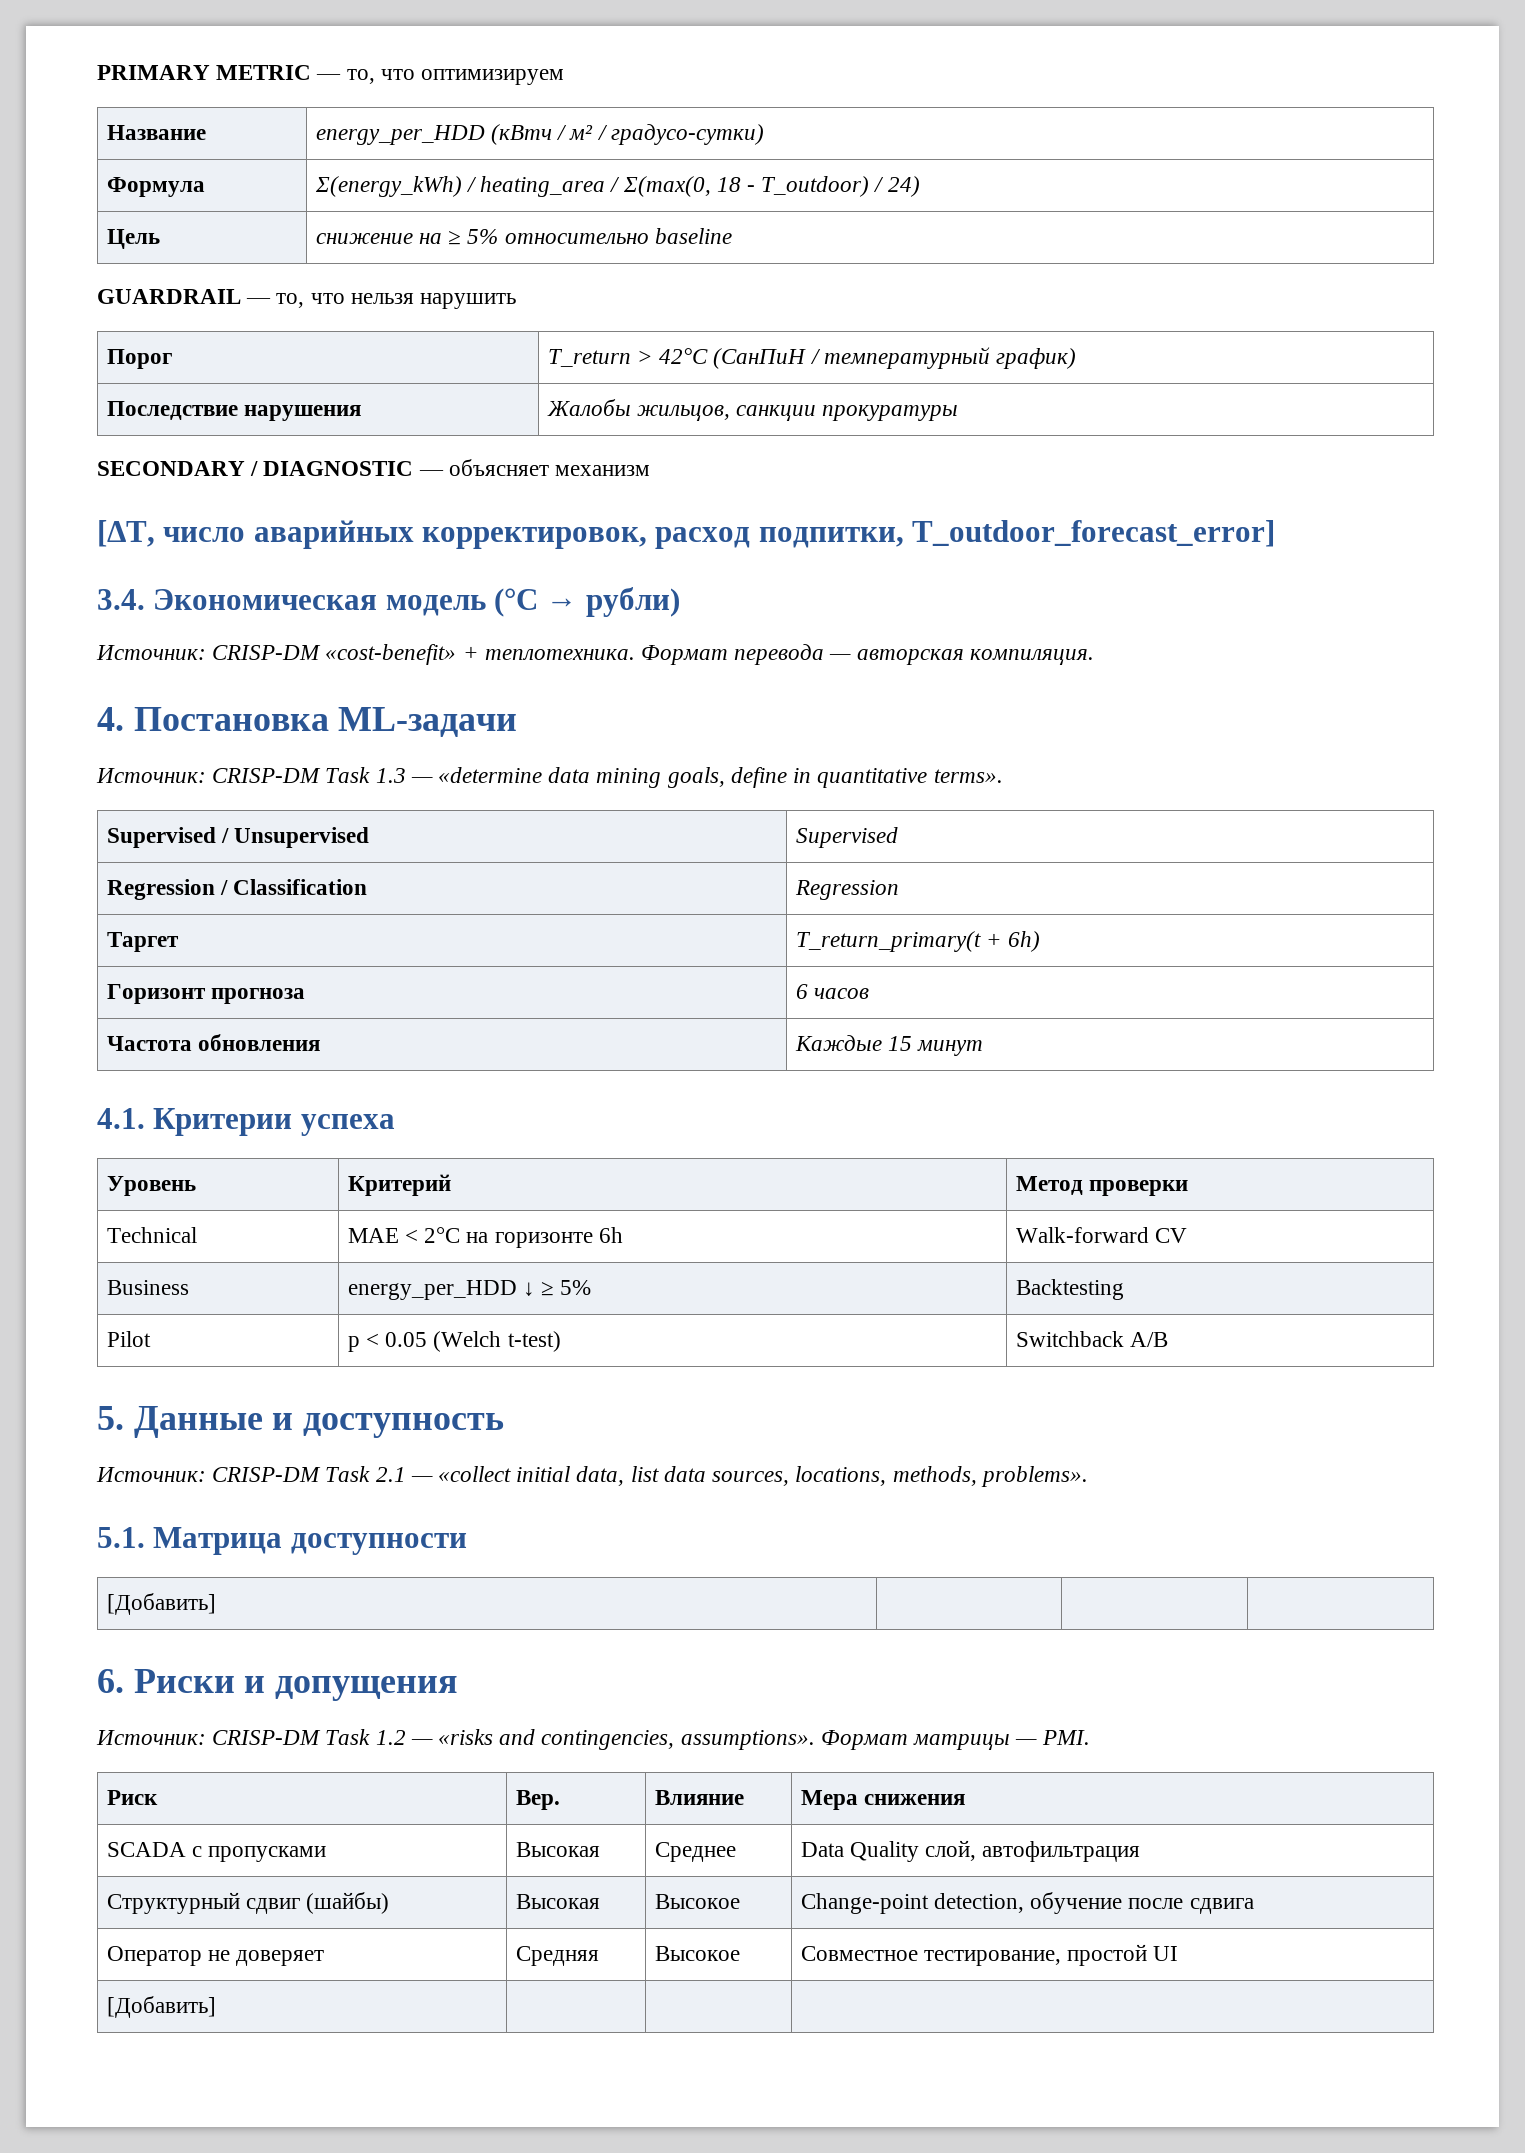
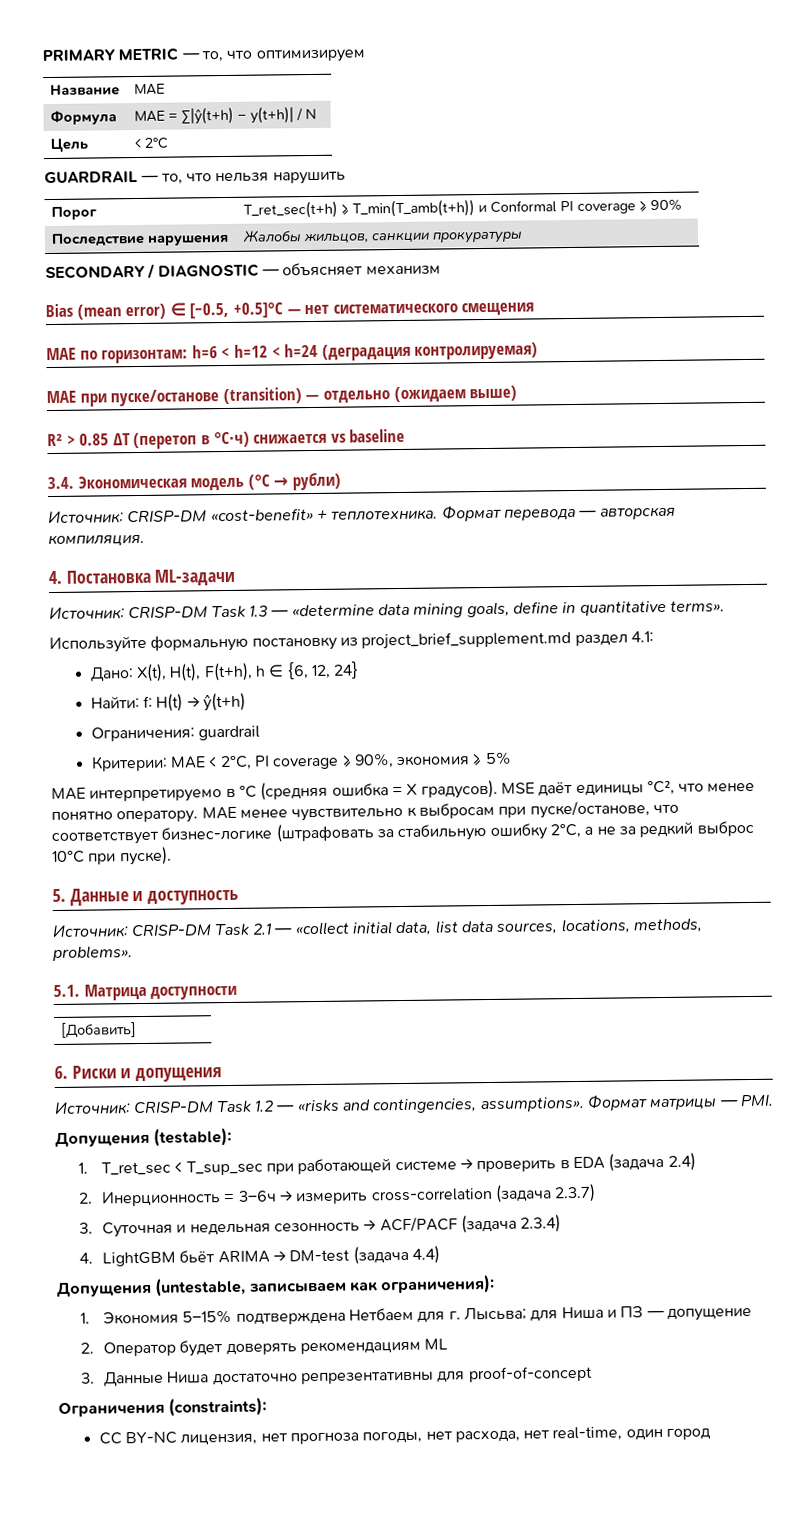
[315,124,764,145] [106,177,205,197] [314,176,920,197] [106,229,160,249] [315,228,732,245] energy_per_HDD (кВтч / м² / градусо-сутки) // Формула | Σ(energy_kWh) / heating_area / Σ(max(0, 18 - T_outdoor) / 24) // Цель | снижение на ≥ 5% относительно baseline -> [134,83,166,96] [50,110,118,125] [134,106,318,125] [50,137,89,152] [134,137,169,149] MAE // Формула | MAE = Σ|ŷ(t+h) − y(t+h)| / N // Цель | < 2°C
[547,347,1076,369] T_return > 42°С (СанПиН / температурный график) -> [243,198,683,219] T_ret_sec(t+h) ≥ T_min(T_amb(t+h)) и Conformal PI coverage ≥ 90%
[97,520,1276,549] [ΔT, число аварийных корректировок, расход подпитки, T_outdoor_forecast_error] -> [45,302,535,320] [46,342,539,364] [46,385,518,407] [47,428,406,450] Bias (mean error) ∈ [−0.5, +0.5]°C — нет систематического смещения // MAE по горизонтам: h=6 < h=12 < h=24 (деградация контролируемая) // MAE при пуске/останове (transition) — отдельно (ожидаем выше) // R² > 0.85 ΔT (перетоп в °C·ч) снижается vs baseline
[106,827,370,848] [795,827,898,848] [106,879,368,900] [794,880,899,900] [106,932,179,952] [795,931,1041,952] [106,984,305,1004] [795,984,869,999] [106,1034,320,1051] [794,1035,984,1056] [97,1108,395,1136] [106,1176,196,1196] [347,1174,451,1196] [1015,1176,1188,1196] [106,1227,197,1243] [347,1227,623,1248] [1015,1227,1187,1243] [106,1280,189,1295] [347,1280,592,1300] [1015,1279,1124,1300] [106,1331,151,1347] [347,1331,561,1352] [1015,1331,1168,1347] // Supervised / Unsupervised | Supervised // Regression / Classification | Regression // Таргет | T_return_primary(t + 6h) // Горизонт прогноза | 6 часов // Частота обновления | Каждые 15 минут // 4.1. Критерии успеха // Уровень | Критерий | Метод проверки // Technical | MAE < 2°С на горизонте 6h | Walk-forward CV // Business | energy_per_HDD ↓ ≥ 5% | Backtesting // Pilot | p < 0.05 (Welch t-test) | Switchback A/B -> [49,631,654,654] [89,661,360,683] [90,692,246,712] [90,725,260,742] [90,751,512,772] [51,779,756,803] [51,800,679,824] [51,820,754,846] [52,846,172,866] // Используйте формальную постановку из project_brief_supplement.md раздел 4.1: // Дано: X(t), H(t), F(t+h), h ∈ {6, 12, 24} // Найти: f: H(t) → ŷ(t+h) // Ограничения: guardrail // Критерии: MAE < 2°C, PI coverage ≥ 90%, экономия ≥ 5% // MAE интерпретируемо в °C (средняя ошибка = X градусов). MSE даёт единицы °C², что менее понятно оператору. MAE менее чувствительно к выбросам при пуске/останове, что соответствует бизнес-логике (штрафовать за стабильную ошибку 2°C, а не за редкий выброс 10°C при пуске).
[106,1790,158,1805] [515,1790,560,1810] [654,1790,744,1805] [800,1790,965,1810] [106,1842,327,1862] [515,1842,600,1857] [654,1842,736,1862] [800,1840,1141,1862] [106,1892,390,1914] [515,1894,600,1909] [654,1894,740,1909] [800,1892,1254,1914] [106,1946,325,1966] [515,1946,599,1966] [654,1946,740,1961] [800,1944,1179,1966] [106,1996,216,2018] // Риск | Вер. | Влияние | Мера снижения // SCADA с пропусками | Высокая | Среднее | Data Quality слой, автофильтрация // Структурный сдвиг (шайбы) | Высокая | Высокое | Change-point detection, обучение после сдвига // Оператор не доверяет | Средняя | Высокое | Совместное тестирование, простой UI // [Добавить] | | | -> [55,1127,233,1148] [78,1152,696,1176] [78,1183,597,1207] [79,1214,562,1238] [79,1245,440,1267] [57,1274,496,1297] [80,1305,752,1325] [80,1338,449,1357] [81,1365,593,1387] [58,1397,268,1417] [98,1426,712,1446] // Допущения (testable): // 1. T_ret_sec < T_sup_sec при работающей системе → проверить в EDA (задача 2.4) // 2. Инерционность = 3–6ч → измерить cross-correlation (задача 2.3.7) // 3. Суточная и недельная сезонность → ACF/PACF (задача 2.3.4) // 4. LightGBM бьёт ARIMA → DM-test (задача 4.4) // Допущения (untestable, записываем как ограничения): // 1. Экономия 5–15% подтверждена Нетбаем для г. Лысьва; для Ниша и ПЗ — допущение // 2. Оператор будет доверять рекомендациям ML // 3. Данные Ниша достаточно репрезентативны для proof-of-concept // Ограничения (constraints): // CC BY-NC лицензия, нет прогноза погоды, нет расхода, нет real-time, один город

